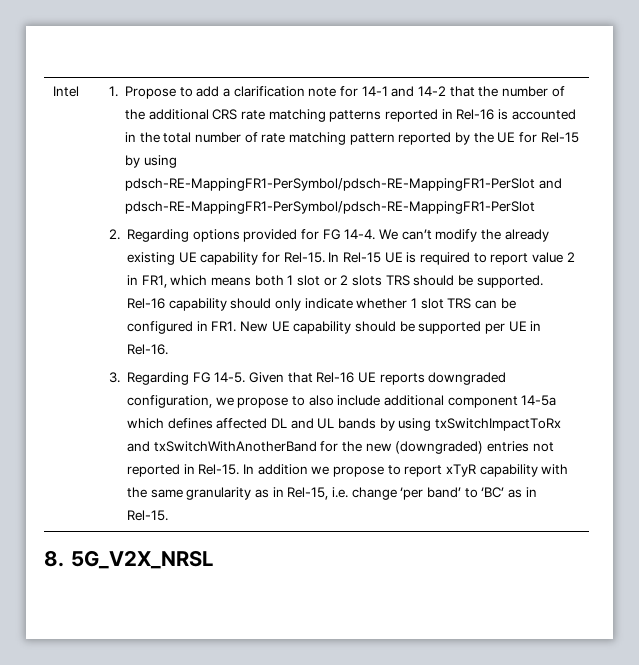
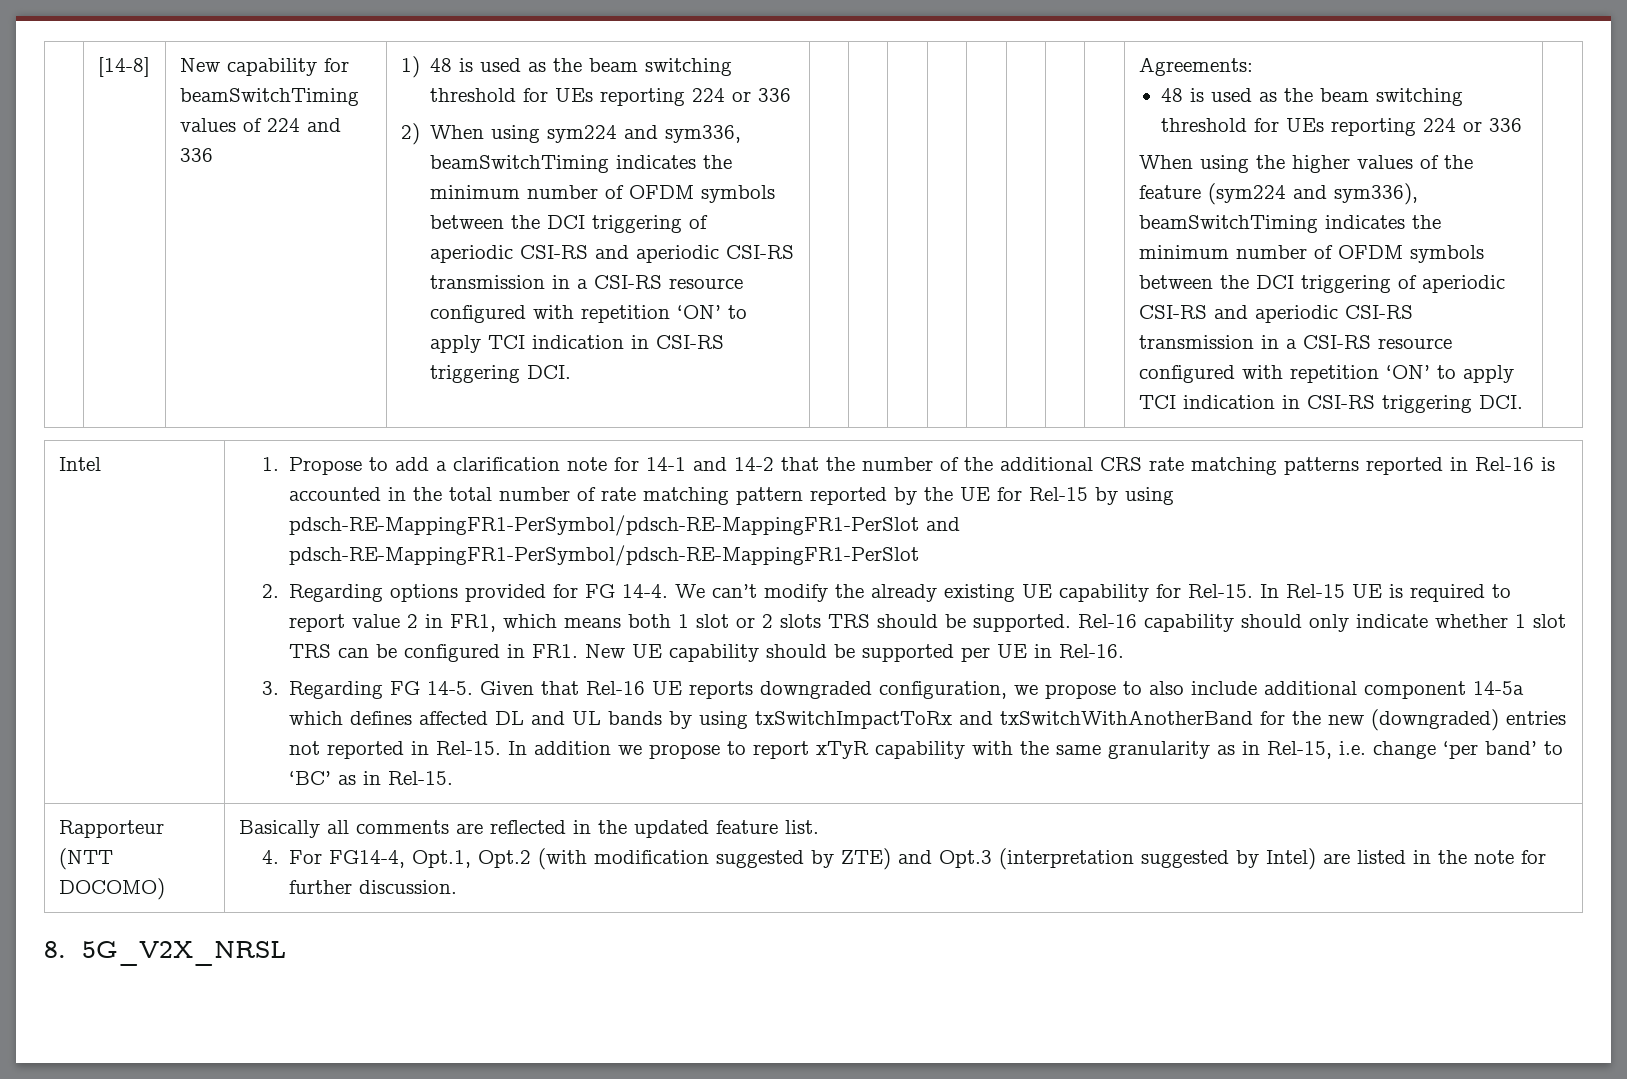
(53, 91) none -> [97,57,150,77] [179,58,349,76] [179,88,359,106] [179,118,341,132] [179,148,213,162] [400,56,732,78] [429,88,791,106] [400,123,741,145] [429,155,732,173] [429,185,775,203] [429,215,708,233] [429,245,794,263] [429,275,743,289] [429,305,747,323] [429,335,724,353] [429,365,571,383] [1138,57,1253,76] [1161,88,1464,106] [1161,118,1523,136] [1138,155,1473,173] [1138,183,1418,205] [1138,215,1441,233] [1138,245,1484,263] [1138,275,1505,293] [1138,305,1413,323] [1138,335,1452,349] [1138,365,1514,383] [1138,395,1523,413] | [14-8] | New capability for beamSwitchTiming values of 224 and 336 | 1) 48 is used as the beam switching threshold for UEs reporting 224 or 336 // 2) When using sym224 and sym336, beamSwitchTiming indicates the minimum number of OFDM symbols between the DCI triggering of aperiodic CSI-RS and aperiodic CSI-RS transmission in a CSI-RS resource configured with repetition ‘ON’ to apply TCI indication in CSI-RS triggering DCI. | | | | | | | | | Agreements: // 48 is used as the beam switching threshold for UEs reporting 224 or 336 // When using the higher values of the feature (sym224 and sym336), beamSwitchTiming indicates the minimum number of OFDM symbols between the DCI triggering of aperiodic CSI-RS and aperiodic CSI-RS transmission in a CSI-RS resource configured with repetition ‘ON’ to apply TCI indication in CSI-RS triggering DCI. | //
(169, 515) none -> [58,820,164,838] [58,848,113,870] [58,878,165,900] [238,820,819,838] [261,848,1546,870] [288,880,457,894] // Rapporteur (NTT DOCOMO) | Basically all comments are reflected in the updated feature list. // 4. For FG14-4, Opt.1, Opt.2 (with modification suggested by ZTE) and Opt.3 (interpretation suggested by Intel) are listed in the note for further discussion.

